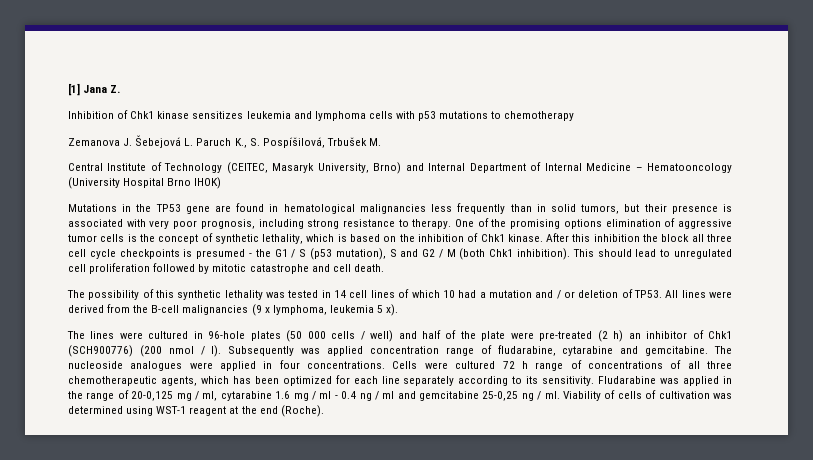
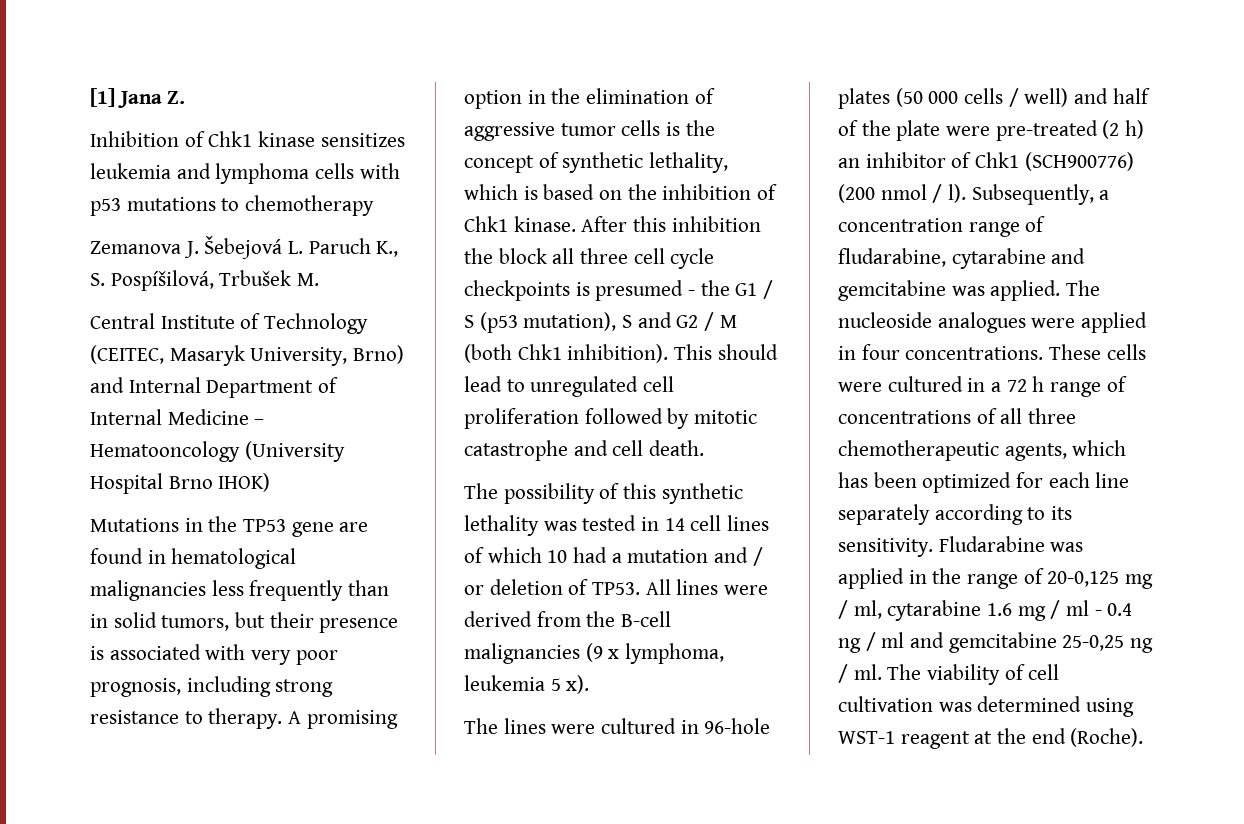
[455,218,602,229] One of the promising options -> [288,710,398,729] [464,88,581,109] A promising option in the
[228,346,364,356] Subsequently was applied -> [971,184,1110,205] Subsequently, a
[645,346,709,356] gemcitabine. -> [838,280,1061,301] gemcitabine was applied.
[392,361,496,369] Cells were cultured -> [1049,344,1146,360] [838,376,1002,392] These cells were cultured in a
[563,390,657,401] Viability of cells of -> [887,664,1060,685] The viability of cell

